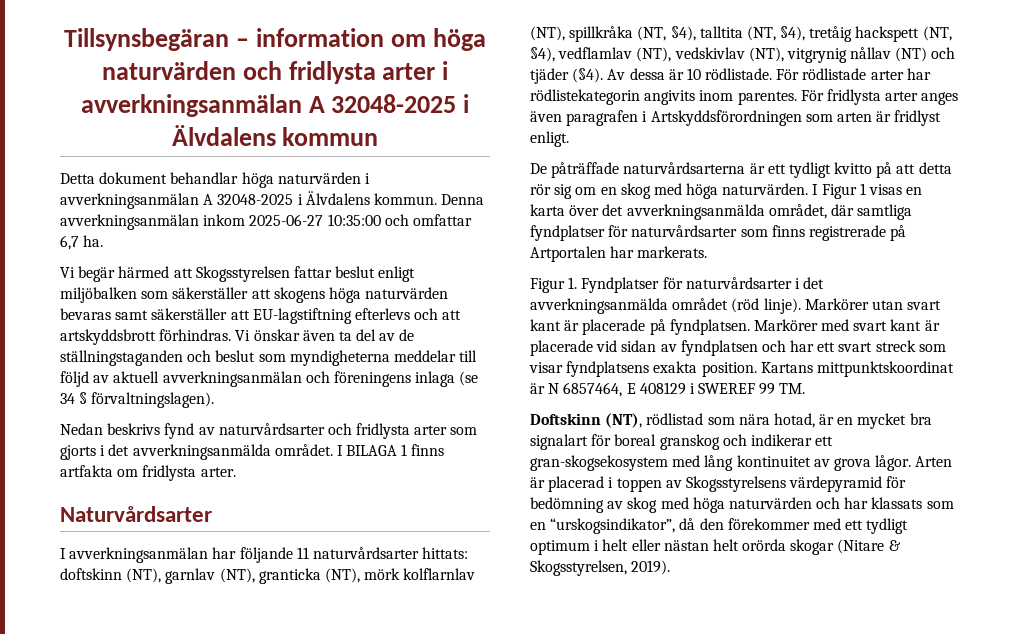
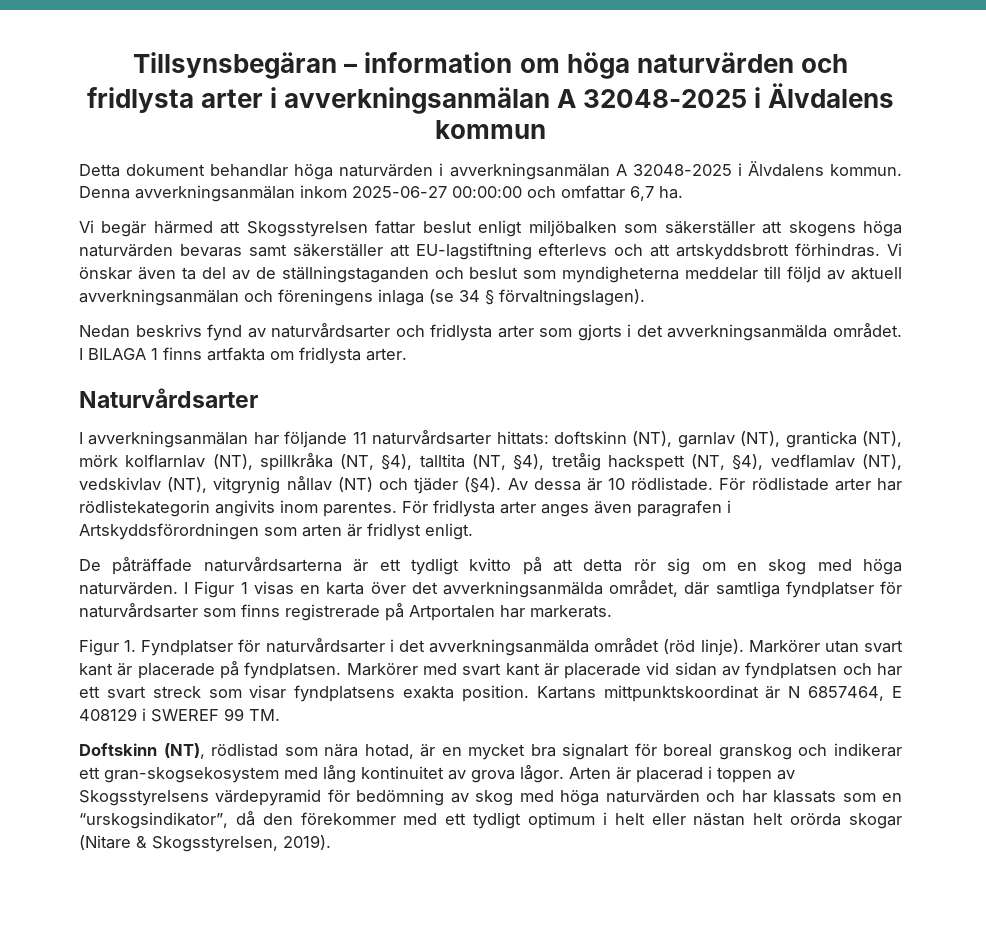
[327,214,381,226] 10:35:00 -> [452,186,522,198] 00:00:00

